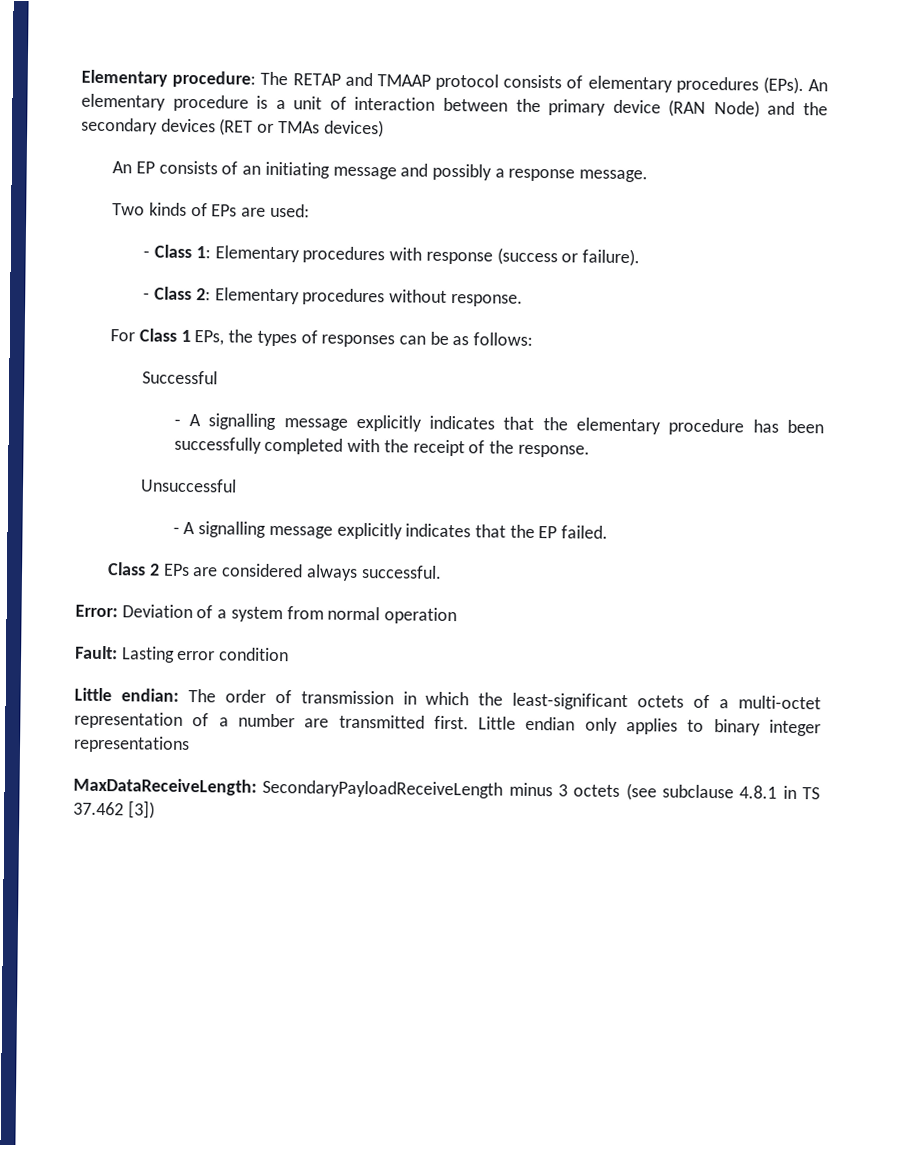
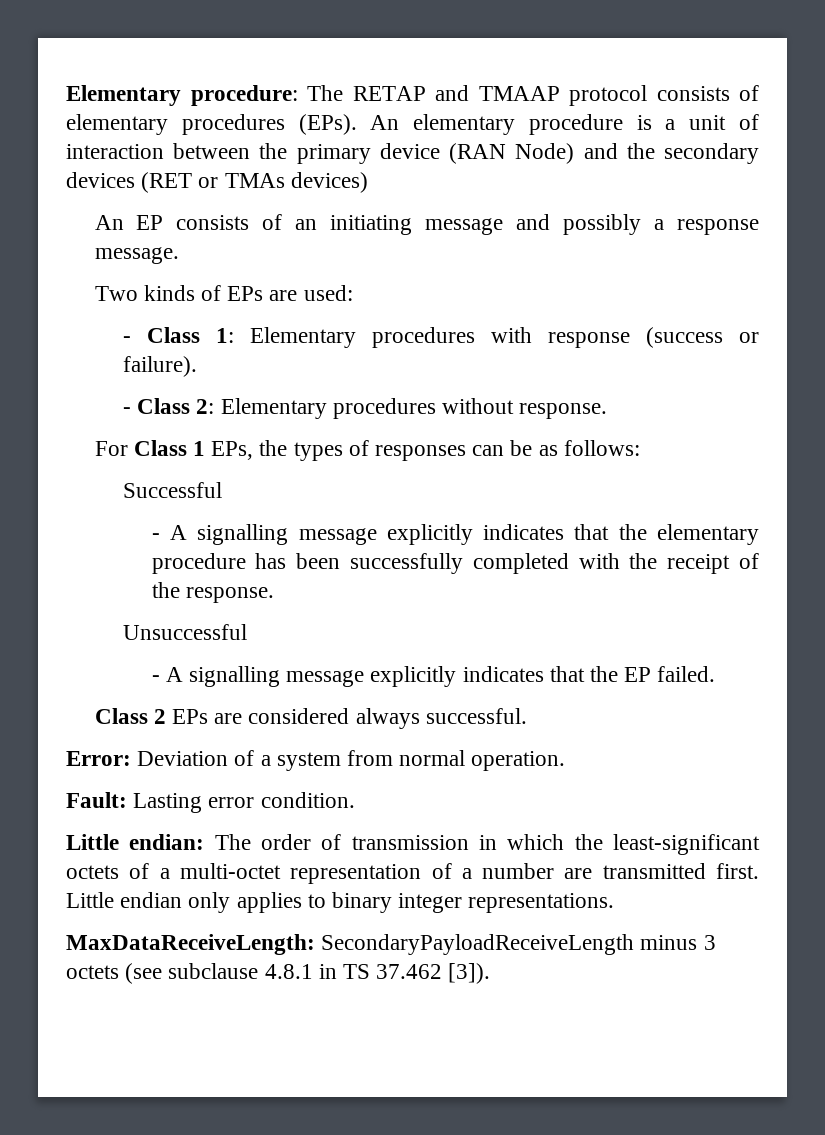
[384,607,458,625] operation -> [471,751,566,771] operation.
[219,647,290,662] condition -> [260,792,355,808] condition.
[73,735,190,754] representations -> [468,893,615,913] representations.
[127,800,155,819] [3]) -> [448,963,491,984] [3]).

